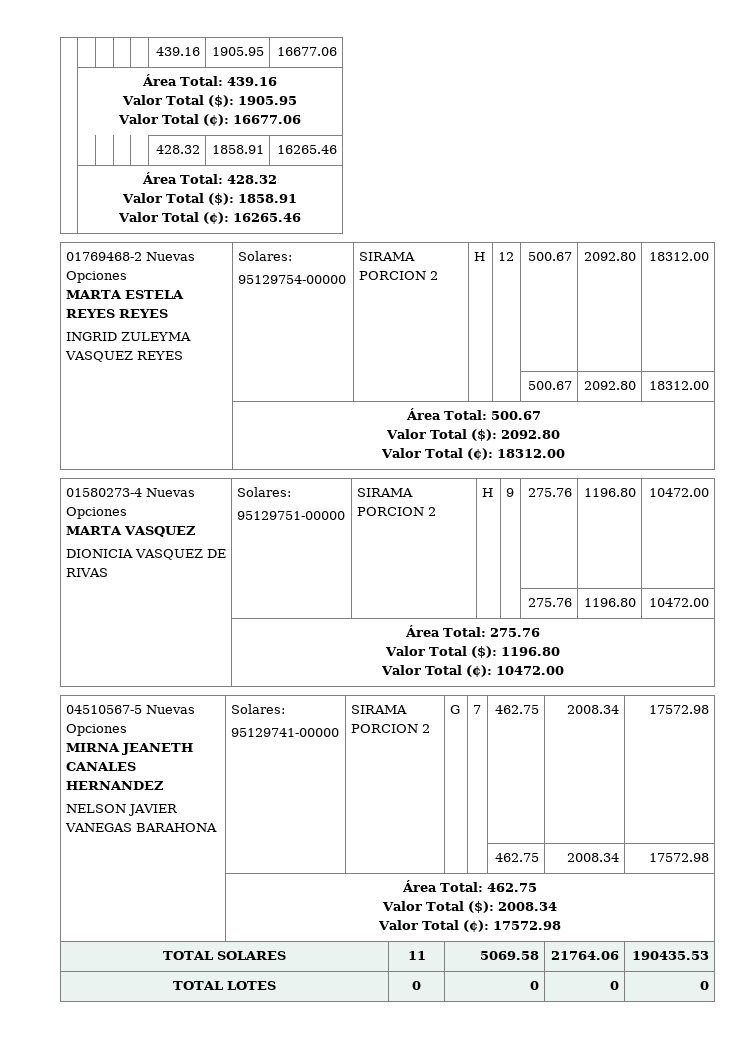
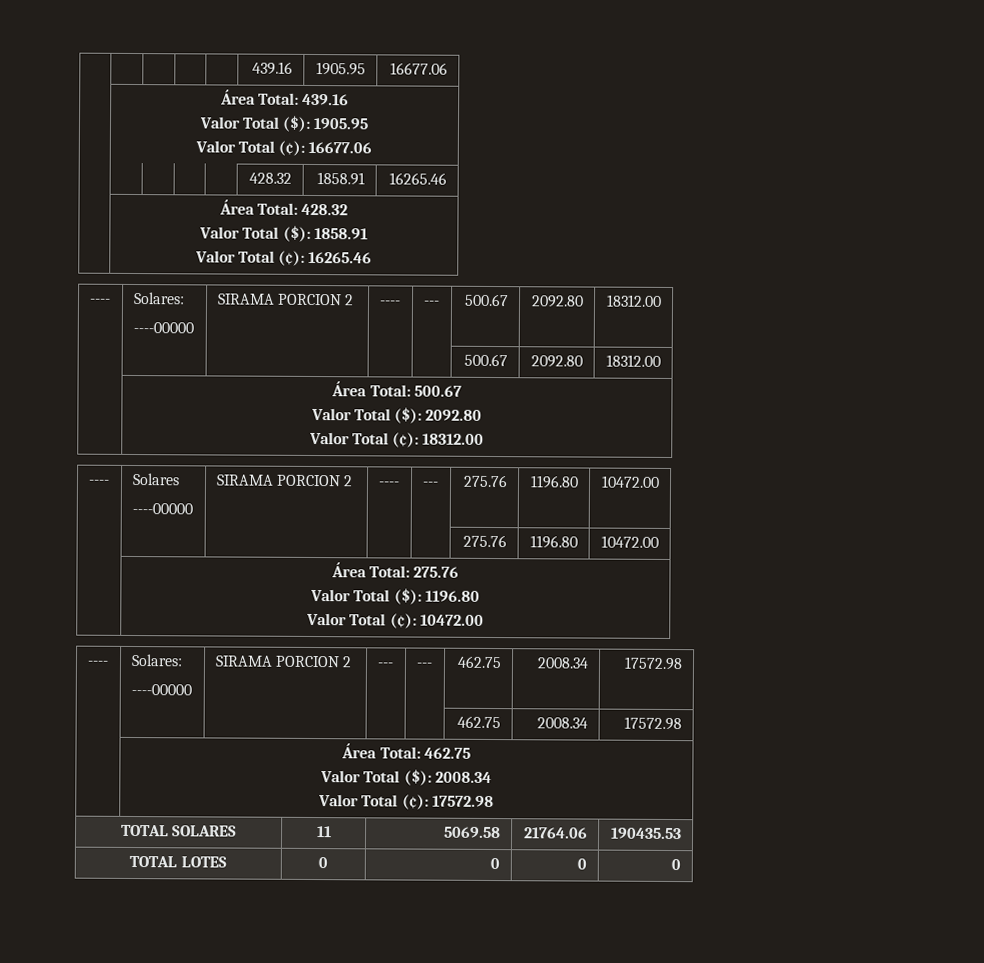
[65,252,195,261] [65,271,127,283] [65,290,184,299] [65,309,168,318] [65,332,191,341] [64,351,183,362] [237,251,292,261] [237,275,346,284] [358,252,415,261] [358,271,438,280] [473,252,485,261] [497,252,514,261] 01769468-2 Nuevas Opciones // MARTA ESTELA REYES REYES // INGRID ZULEYMA VASQUEZ REYES | Solares: // 95129754-00000 | SIRAMA PORCION 2 | H | 12 -> [88,298,111,304] [132,291,185,305] [132,321,194,334] [216,293,354,306] [378,300,401,306] [422,300,440,306] ---- | Solares: // ----00000 | SIRAMA PORCION 2 | ---- | ---
[65,488,195,497] [65,507,127,519] [65,526,196,537] [65,549,226,560] [65,568,108,577] [236,487,291,497] [236,511,345,520] [356,488,413,497] [356,507,436,516] [481,488,493,497] [505,488,514,497] 01580273-4 Nuevas Opciones // MARTA VASQUEZ // DIONICIA VASQUEZ DE RIVAS | Solares: // 95129751-00000 | SIRAMA PORCION 2 | H | 9 -> [87,479,110,485] [131,472,180,486] [131,502,193,515] [215,474,353,487] [377,481,399,487] [421,481,438,487] ---- | Solares // ----00000 | SIRAMA PORCION 2 | ---- | ---
[65,705,195,714] [65,724,127,736] [65,743,193,755] [65,762,136,771] [65,781,164,790] [65,804,178,816] [64,823,217,832] [230,704,285,714] [230,728,339,737] [350,705,407,714] [350,724,430,733] [449,705,460,714] [472,705,481,714] 04510567-5 Nuevas Opciones // MIRNA JEANETH CANALES HERNANDEZ // NELSON JAVIER VANEGAS BARAHONA | Solares: // 95129741-00000 | SIRAMA PORCION 2 | G | 7 -> [86,660,108,666] [130,653,183,667] [130,683,192,696] [214,655,352,668] [376,662,393,668] [415,662,432,668] ---- | Solares: // ----00000 | SIRAMA PORCION 2 | --- | ---

